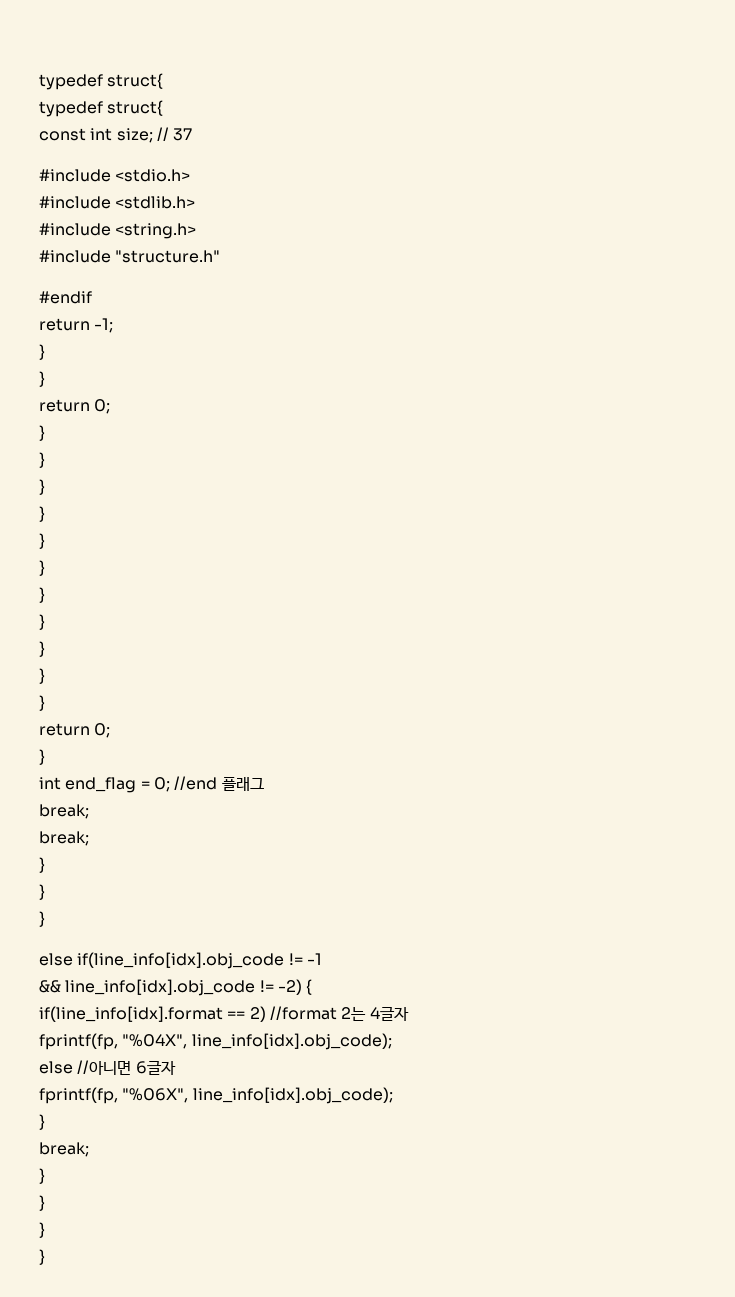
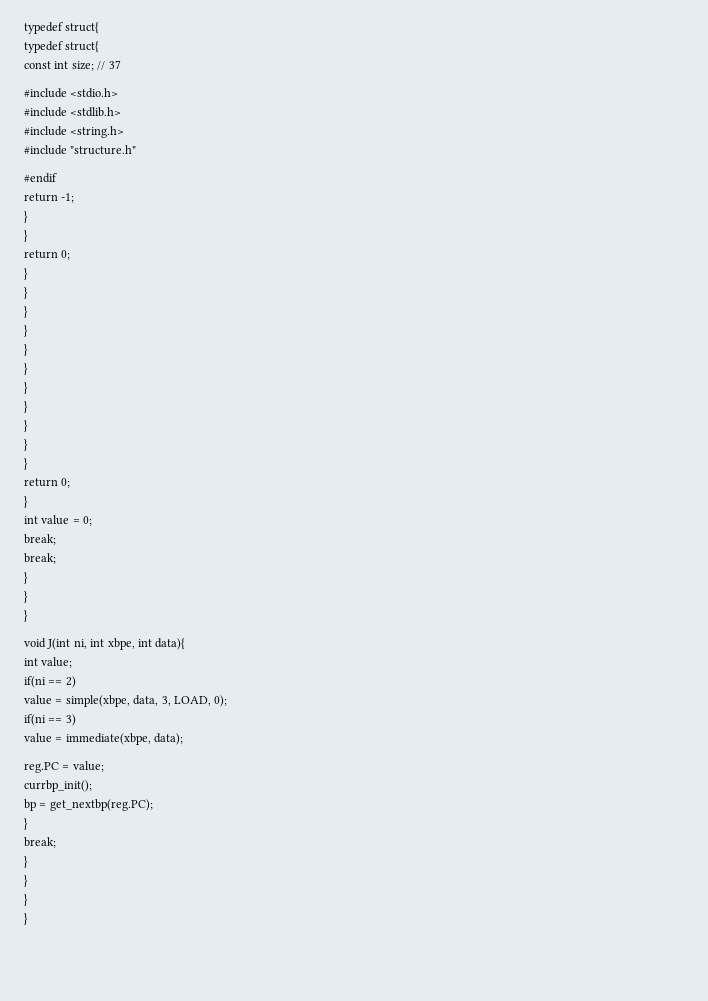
[65,777,137,793] end_flag -> [41,515,70,525] value
[174,776,264,791] //end 플래그 -> (93, 521) none
[39,952,322,969] [39,979,313,996] [39,1006,409,1022] [39,1033,392,1050] [39,1060,176,1075] [39,1087,393,1104] else if(line_info[idx].obj_code != -1 // && line_info[idx].obj_code != -2) { // if(line_info[idx].format == 2) //format 2는 4글자 // fprintf(fp, "%04X", line_info[idx].obj_code); // else //아니면 6글자 // fprintf(fp, "%06X", line_info[idx].obj_code); -> [24,638,186,650] [24,657,73,668] [24,676,76,688] [24,695,228,707] [24,714,76,726] [24,733,184,745] [24,761,104,773] [24,780,92,792] [24,799,153,811] void J(int ni, int xbpe, int data){ // int value; // if(ni == 2) // value = simple(xbpe, data, 3, LOAD, 0); // if(ni == 3) // value = immediate(xbpe, data); // reg.PC = value; // currbp_init(); // bp = get_nextbp(reg.PC);

